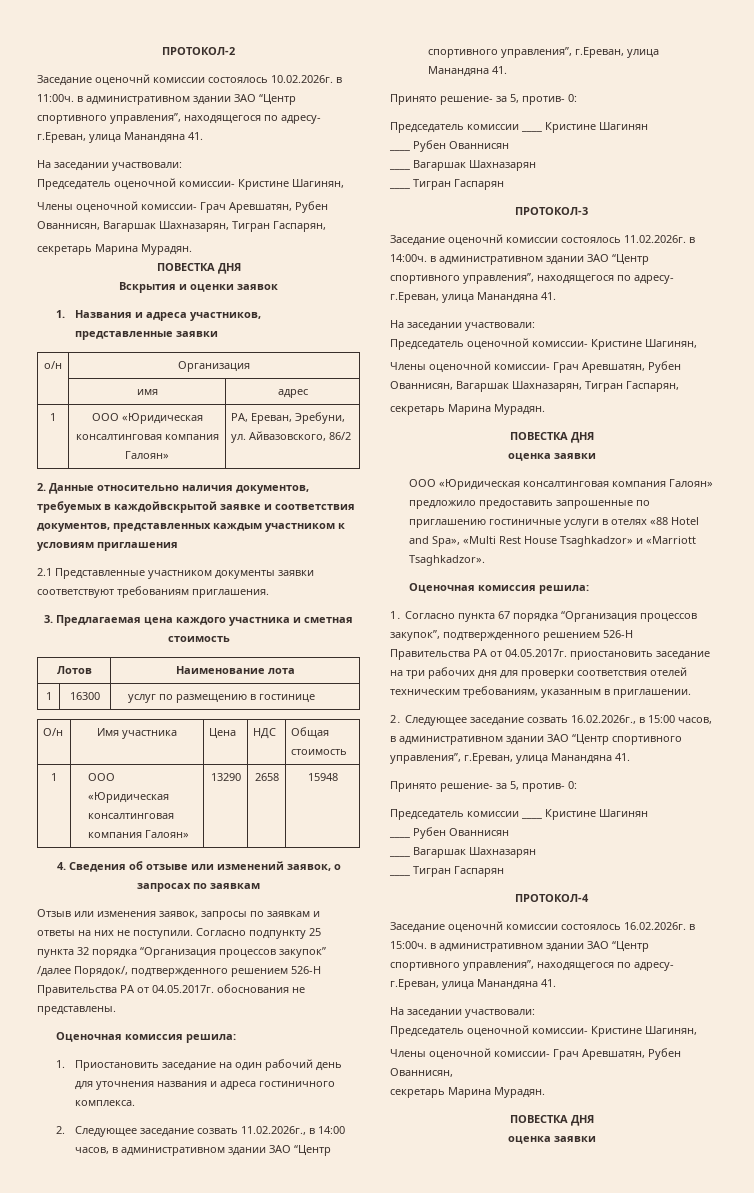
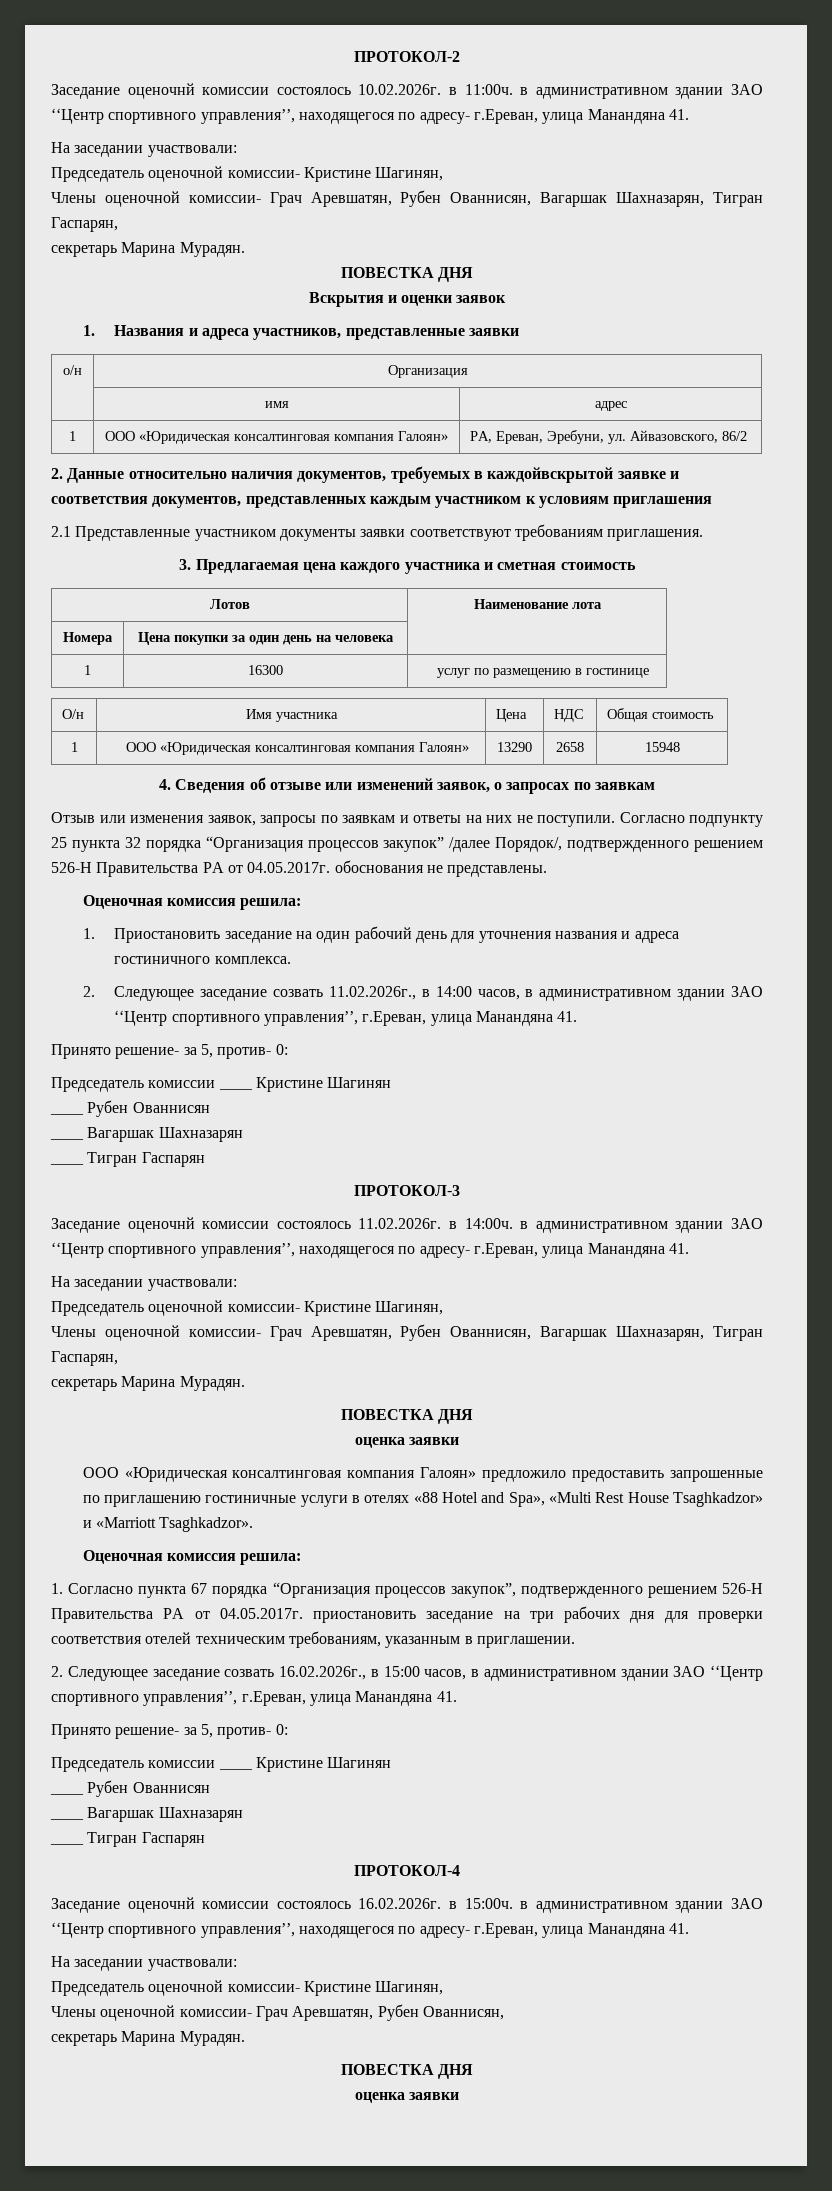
(295, 671) none -> [63,632,113,645] [138,632,394,645] // Номера | Цена покупки за один день на человека |

